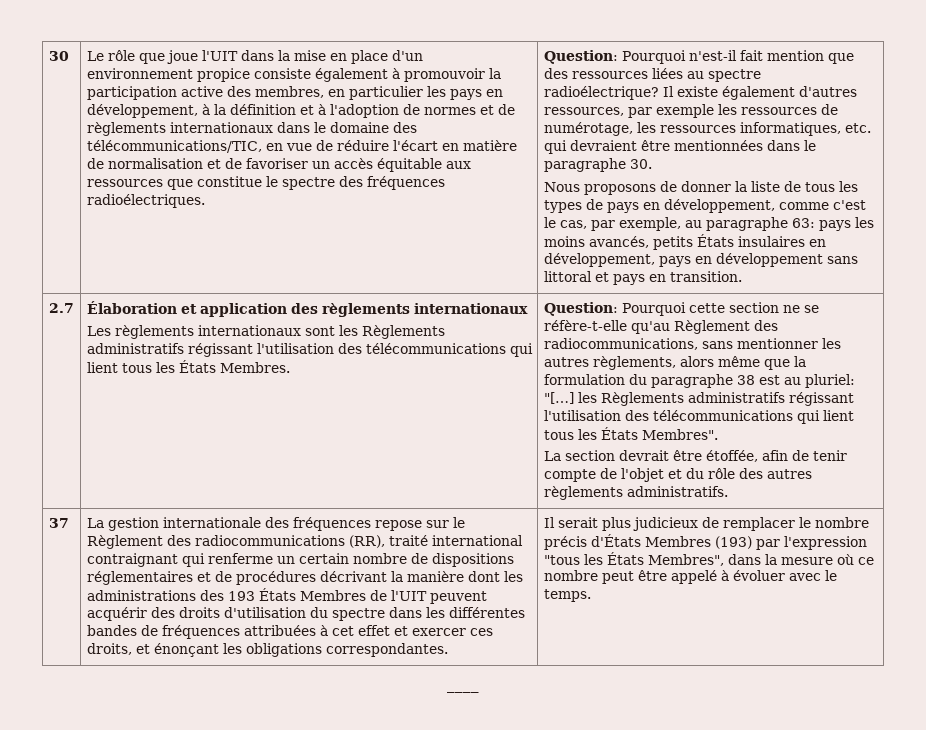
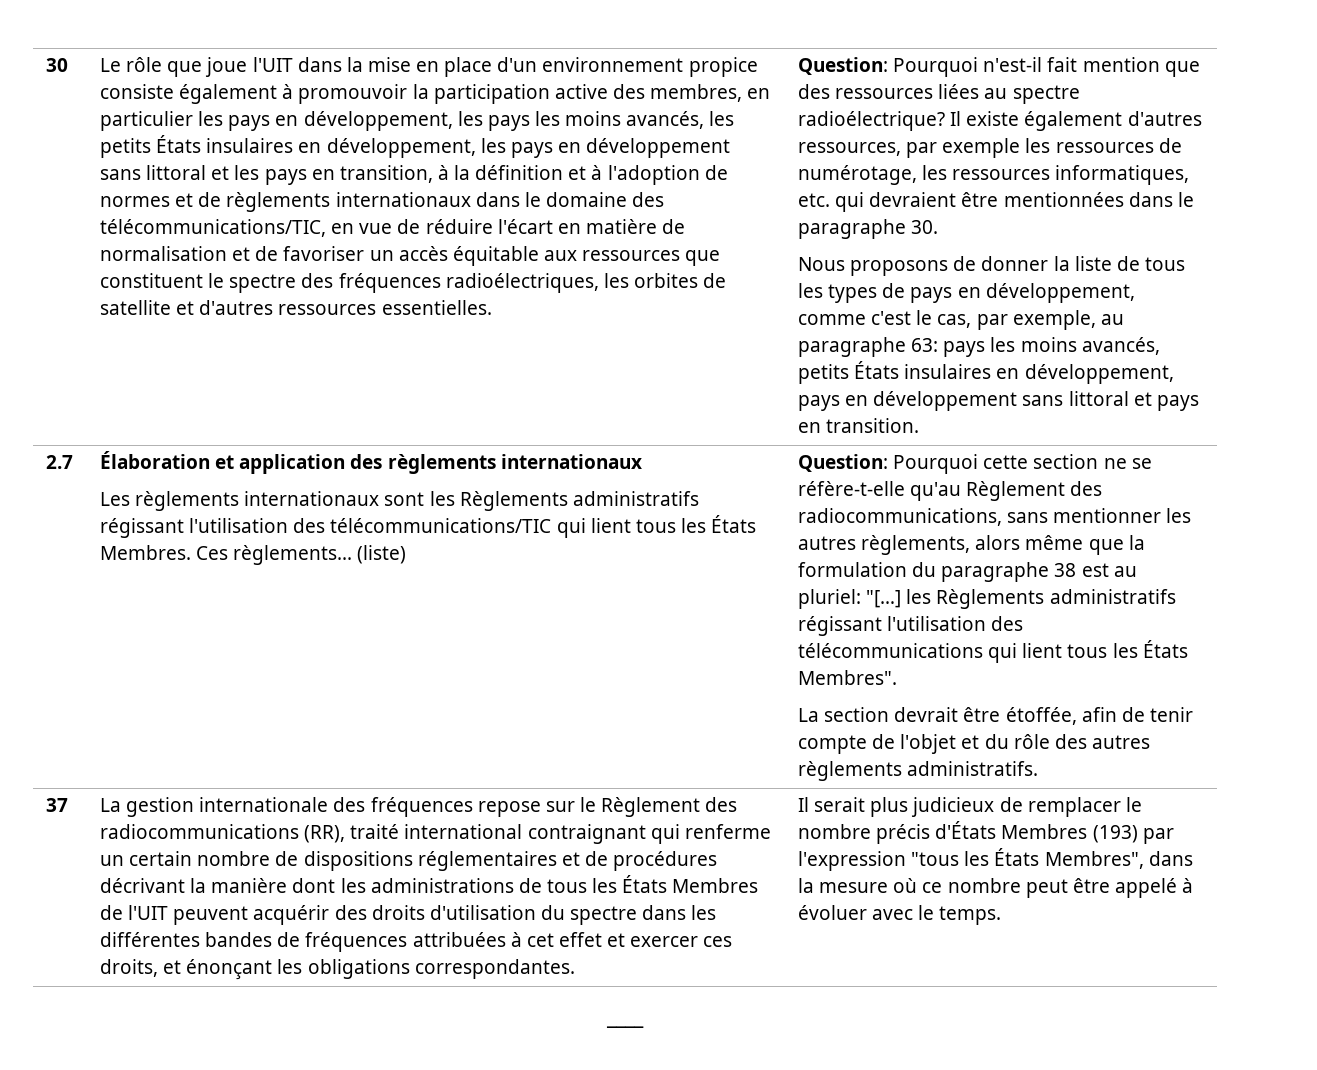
(198, 111) none -> [457,111,735,131] [100,135,731,158] [100,165,433,185] les pays les moins avancés, les petits États insulaires en développement, les pays en développement sans littoral et les pays en transition,
[196,176,262,187] constitue -> [100,273,204,288] constituent
[86,194,205,208] radioélectriques. -> [445,273,727,293] [100,300,492,315] radioélectriques, les orbites de satellite et d'autres ressources essentielles.
[365,343,506,354] télécommunications -> [330,518,552,533] télécommunications/TIC
(290, 367) none -> [196,545,407,565] Ces règlements... (liste)
[199,590,255,601] des 193 -> [518,878,618,893] de tous les

